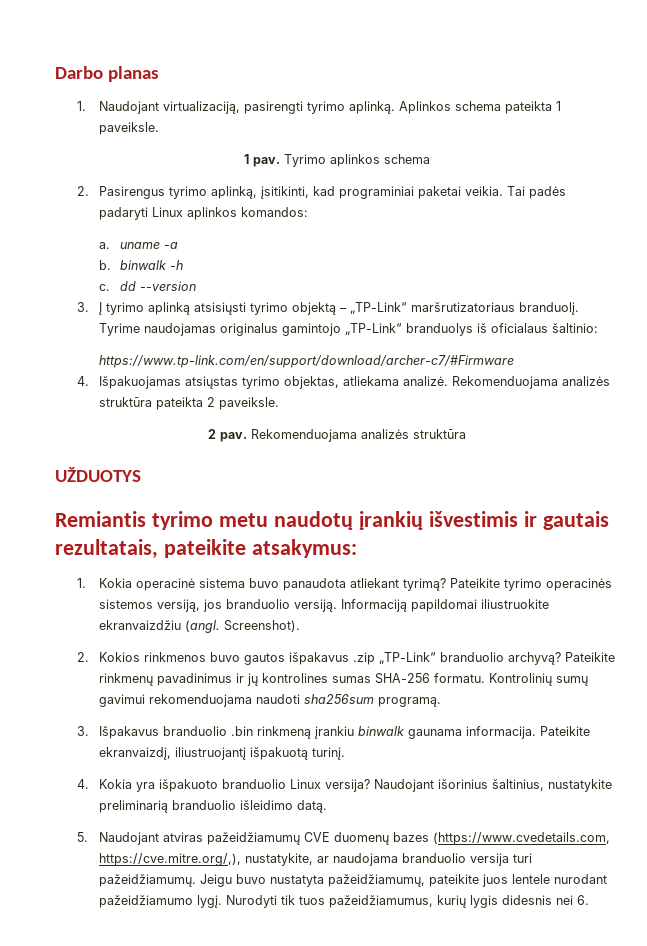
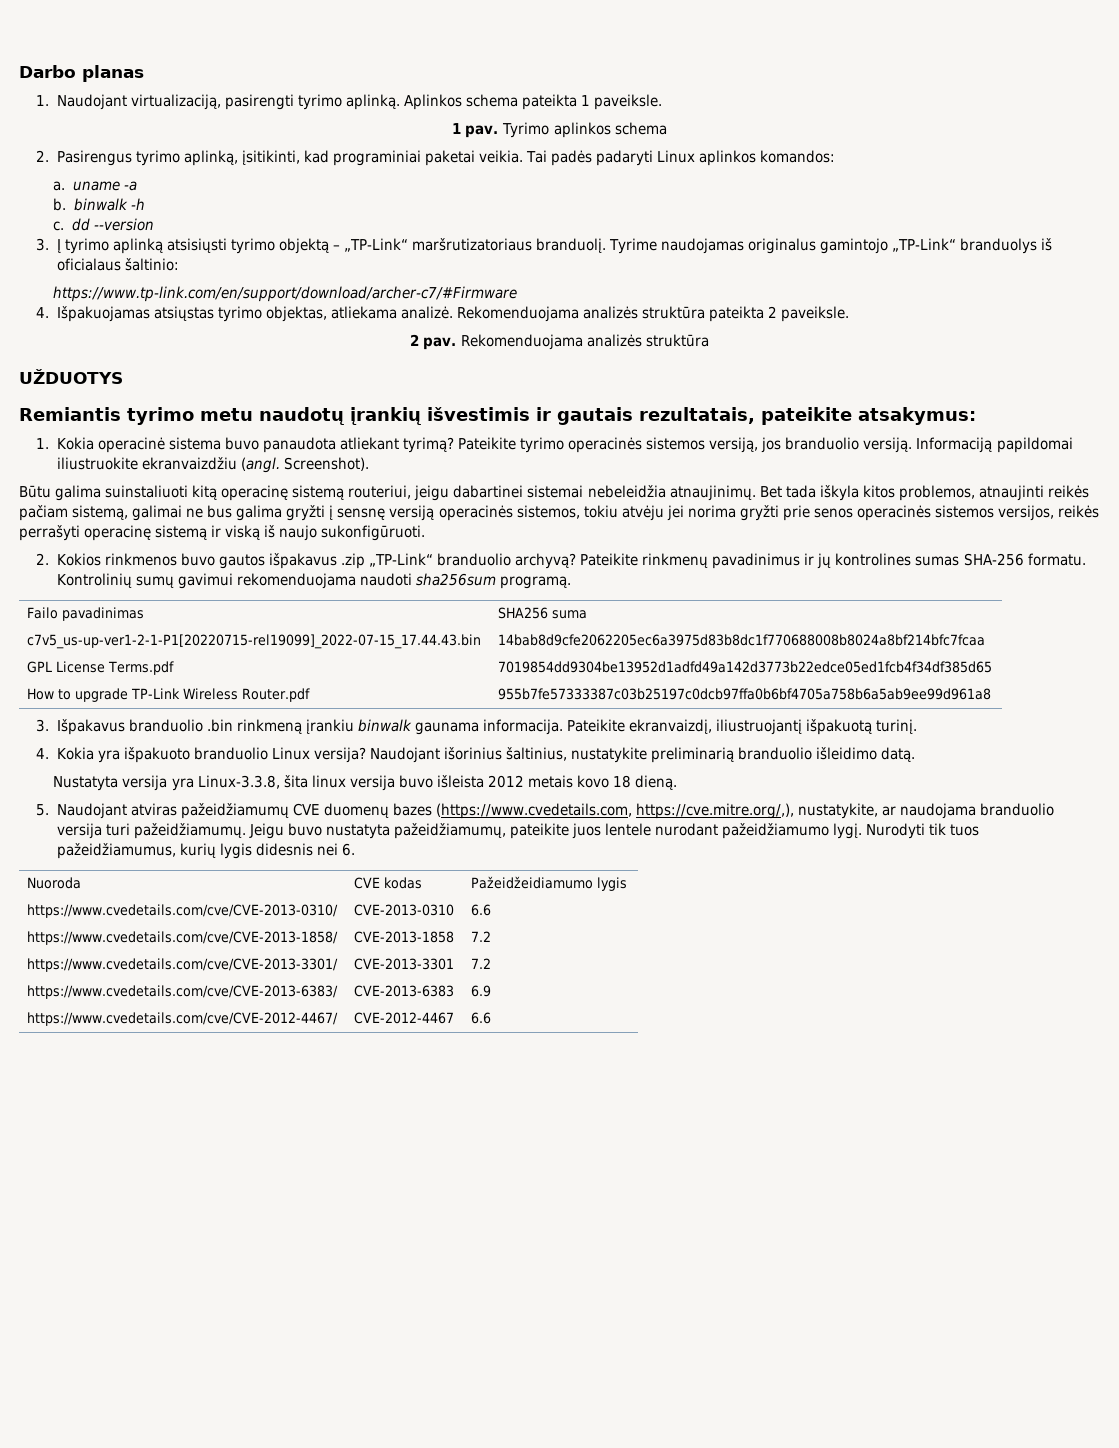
(300, 626) none -> [19,485,1089,501] [19,505,1100,521] [19,525,426,541] // Būtu galima suinstaliuoti kitą operacinę sistemą routeriui, jeigu dabartinei sistemai nebeleidžia atnaujinimų. Bet tada iškyla kitos problemos, atnaujinti reikės pačiam sistemą, galimai ne bus galima gryžti į sensnę versiją operacinės sistemos, tokiu atvėju jei norima gryžti prie senos operacinės sistemos versijos, reikės perrašyti operacinę sistemą ir viską iš naujo sukonfigūruoti.
(441, 702) none -> [27,607,145,621] [498,607,588,619] [27,634,482,649] [498,634,986,646] [27,661,175,675] [498,661,993,673] [27,688,311,702] [498,688,992,700] // Failo pavadinimas | SHA256 suma // c7v5_us-up-ver1-2-1-P1[20220715-rel19099]_2022-07-15_17.44.43.bin | 14bab8d9cfe2062205ec6a3975d83b8dc1f770688008b8024a8bf214bfc7fcaa // GPL License Terms.pdf | 7019854dd9304be13952d1adfd49a142d3773b22edce05ed1fcb4f34df385d65 // How to upgrade TP-Link Wireless Router.pdf | 955b7fe57333387c03b25197c0dcb97ffa0b6bf4705a758b6a5ab9ee99d961a8
(327, 806) none -> [53,775,678,791] // Nustatyta versija yra Linux-3.3.8, šita linux versija buvo išleista 2012 metais kovo 18 dieną.
(589, 900) none -> [27,877,82,889] [354,877,423,889] [471,876,628,891] [27,904,339,918] [354,904,455,916] [471,904,492,916] [27,931,339,945] [354,931,455,943] [471,931,492,942] [27,958,339,972] [354,958,455,970] [471,958,492,969] [27,985,339,999] [354,985,455,997] [471,985,492,997] [27,1012,339,1026] [354,1012,455,1024] [471,1012,492,1024] // Nuoroda | CVE kodas | Pažeidžeidiamumo lygis // https://www.cvedetails.com/cve/CVE-2013-0310/ | CVE-2013-0310 | 6.6 // https://www.cvedetails.com/cve/CVE-2013-1858/ | CVE-2013-1858 | 7.2 // https://www.cvedetails.com/cve/CVE-2013-3301/ | CVE-2013-3301 | 7.2 // https://www.cvedetails.com/cve/CVE-2013-6383/ | CVE-2013-6383 | 6.9 // https://www.cvedetails.com/cve/CVE-2012-4467/ | CVE-2012-4467 | 6.6

